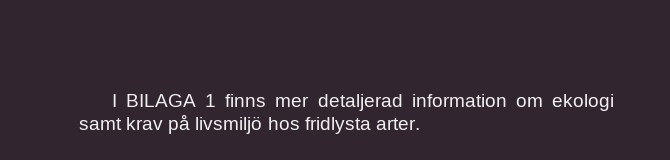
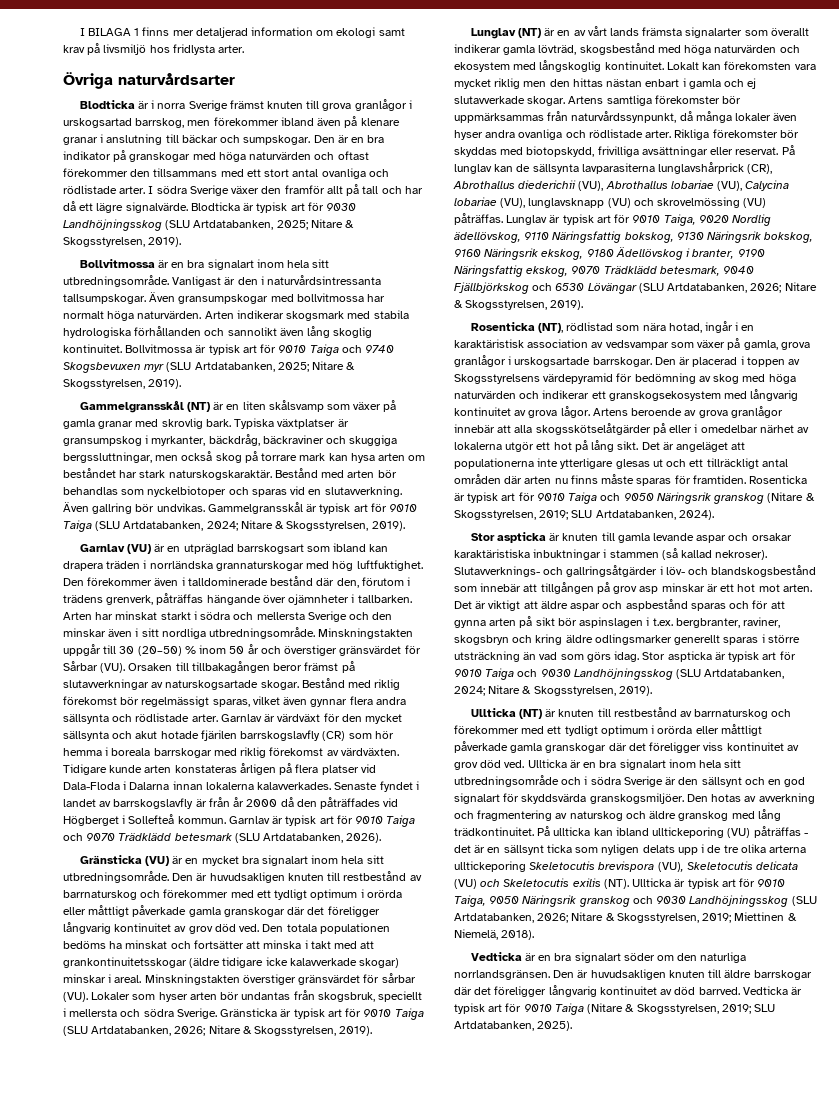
(420, 124) none -> [63,72,235,89] [79,99,412,111] [63,116,400,128] [63,134,385,145] [63,150,369,162] [63,168,389,179] [63,184,423,196] [63,201,357,213] [63,219,355,231] [63,237,182,247] [79,259,330,270] [63,275,382,287] [63,292,386,304] [63,310,409,321] [63,326,373,338] [63,344,395,356] [63,361,356,373] [63,379,182,389] [79,400,397,413] [63,418,349,429] [63,434,398,446] [63,451,426,463] [63,468,397,480] [63,486,402,497] [63,502,418,514] [63,520,405,532] [79,543,389,554] [63,560,423,571] [63,576,411,588] [63,593,412,605] [63,611,393,622] [63,627,414,639] [63,644,421,656] [63,661,355,673] [63,678,401,690] [63,696,406,707] [63,713,403,724] [63,730,394,741] [63,747,399,758] [63,763,376,775] [63,781,419,792] [63,797,399,809] [63,814,416,827] [63,833,382,843] [79,855,384,866] [63,871,422,883] [63,889,402,900] [63,905,380,917] [63,922,390,934] [63,940,375,949] [63,957,400,968] [63,973,416,985] [63,990,423,1002] [63,1008,424,1020] [63,1025,373,1036] [470,26,809,39] [454,43,800,55] [454,60,816,72] [454,78,757,89] [454,95,742,106] [454,111,798,123] [454,129,799,140] [454,145,795,157] [454,162,773,174] [453,180,790,191] [454,197,767,208] [454,213,772,226] [454,231,814,243] [454,247,765,260] [454,265,755,277] [454,282,817,294] [454,300,584,310] [470,321,755,333] [454,338,810,350] [454,355,801,367] [454,373,796,384] [454,389,799,401] [454,406,783,418] [454,423,810,435] [454,440,746,452] [454,458,788,469] [454,474,808,486] [454,492,815,504] [454,510,714,520] [470,532,792,543] [454,548,768,560] [454,565,817,577] [454,582,812,594] [454,599,785,611] [454,616,781,628] [454,634,800,645] [454,651,796,662] [454,668,785,680] [454,685,652,696] [470,707,792,719] [454,724,762,736] [454,741,799,753] [454,759,742,770] [454,775,806,787] [454,793,815,804] [454,809,781,821] [454,826,808,838] [454,844,807,855] [454,861,799,872] [454,878,786,889] [454,895,817,907] [454,912,797,923] [454,929,535,940] [470,952,747,963] [454,969,812,980] [454,985,803,997] [454,1003,776,1015] [454,1021,573,1031] // Övriga naturvårdsarter // Blodticka är i norra Sverige främst knuten till grova granlågor i urskogsartad barrskog, men förekommer ibland även på klenare granar i anslutning till bäckar och sumpskogar. Den är en bra indikator på granskogar med höga naturvärden och oftast förekommer den tillsammans med ett stort antal ovanliga och rödlistade arter. I södra Sverige växer den framför allt på tall och har då ett lägre signalvärde. Blodticka är typisk art för 9030 Landhöjningsskog (SLU Artdatabanken, 2025; Nitare & Skogsstyrelsen, 2019). // Bollvitmossa är en bra signalart inom hela sitt utbredningsområde. Vanligast är den i naturvårdsintressanta tallsumpskogar. Även gransumpskogar med bollvitmossa har normalt höga naturvärden. Arten indikerar skogsmark med stabila hydrologiska förhållanden och sannolikt även lång skoglig kontinuitet. Bollvitmossa är typisk art för 9010 Taiga och 9740 Skogsbevuxen myr (SLU Artdatabanken, 2025; Nitare & Skogsstyrelsen, 2019). // Gammelgransskål (NT) är en liten skålsvamp som växer på gamla granar med skrovlig bark. Typiska växtplatser är gransumpskog i myrkanter, bäckdråg, bäckraviner och skuggiga bergssluttningar, men också skog på torrare mark kan hysa arten om beståndet har stark naturskogskaraktär. Bestånd med arten bör behandlas som nyckelbiotoper och sparas vid en slutavverkning. Även gallring bör undvikas. Gammelgransskål är typisk art för 9010 Taiga (SLU Artdatabanken, 2024; Nitare & Skogsstyrelsen, 2019). // Garnlav (VU) är en utpräglad barrskogsart som ibland kan drapera träden i norrländska grannaturskogar med hög luftfuktighet. Den förekommer även i talldominerade bestånd där den, förutom i trädens grenverk, påträffas hängande över ojämnheter i tallbarken. Arten har minskat starkt i södra och mellersta Sverige och den minskar även i sitt nordliga utbredningsområde. Minskningstakten uppgår till 30 (20–50) % inom 50 år och överstiger gränsvärdet för Sårbar (VU). Orsaken till tillbakagången beror främst på slutavverkningar av naturskogsartade skogar. Bestånd med riklig förekomst bör regelmässigt sparas, vilket även gynnar flera andra sällsynta och rödlistade arter. Garnlav är värdväxt för den mycket sällsynta och akut hotade fjärilen barrskogslavfly (CR) som hör hemma i boreala barrskogar med riklig förekomst av värdväxten. Tidigare kunde arten konstateras årligen på flera platser vid Dala-Floda i Dalarna innan lokalerna kalavverkades. Senaste fyndet i landet av barrskogslavfly är från år 2000 då den påträffades vid Högberget i Sollefteå kommun. Garnlav är typisk art för 9010 Taiga och 9070 Trädklädd betesmark (SLU Artdatabanken, 2026). // Gränsticka (VU) är en mycket bra signalart inom hela sitt utbredningsområde. Den är huvudsakligen knuten till restbestånd av barrnaturskog och förekommer med ett tydligt optimum i orörda eller måttligt påverkade gamla granskogar där det föreligger långvarig kontinuitet av grov död ved. Den totala populationen bedöms ha minskat och fortsätter att minska i takt med att grankontinuitetsskogar (äldre tidigare icke kalavverkade skogar) minskar i areal. Minskningstakten överstiger gränsvärdet för sårbar (VU). Lokaler som hyser arten bör undantas från skogsbruk, speciellt i mellersta och södra Sverige. Gränsticka är typisk art för 9010 Taiga (SLU Artdatabanken, 2026; Nitare & Skogsstyrelsen, 2019). // Lunglav (NT) är en av vårt lands främsta signalarter som överallt indikerar gamla lövträd, skogsbestånd med höga naturvärden och ekosystem med långskoglig kontinuitet. Lokalt kan förekomsten vara mycket riklig men den hittas nästan enbart i gamla och ej slutavverkade skogar. Artens samtliga förekomster bör uppmärksammas från naturvårdssynpunkt, då många lokaler även hyser andra ovanliga och rödlistade arter. Rikliga förekomster bör skyddas med biotopskydd, frivilliga avsättningar eller reservat. På lunglav kan de sällsynta lavparasiterna lunglavshårprick (CR), Abrothallus diederichii (VU), Abrothallus lobariae (VU), Calycina lobariae (VU), lunglavsknapp (VU) och skrovelmössing (VU) påträffas. Lunglav är typisk art för 9010 Taiga, 9020 Nordlig ädellövskog, 9110 Näringsfattig bokskog, 9130 Näringsrik bokskog, 9160 Näringsrik ekskog, 9180 Ädellövskog i branter, 9190 Näringsfattig ekskog, 9070 Trädklädd betesmark, 9040 Fjällbjörkskog och 6530 Lövängar (SLU Artdatabanken, 2026; Nitare & Skogsstyrelsen, 2019). // Rosenticka (NT), rödlistad som nära hotad, ingår i en karaktäristisk association av vedsvampar som växer på gamla, grova granlågor i urskogsartade barrskogar. Den är placerad i toppen av Skogsstyrelsens värdepyramid för bedömning av skog med höga naturvärden och indikerar ett granskogsekosystem med långvarig kontinuitet av grova lågor. Artens beroende av grova granlågor innebär att alla skogsskötselåtgärder på eller i omedelbar närhet av lokalerna utgör ett hot på lång sikt. Det är angeläget att populationerna inte ytterligare glesas ut och ett tillräckligt antal områden där arten nu finns måste sparas för framtiden. Rosenticka är typisk art för 9010 Taiga och 9050 Näringsrik granskog (Nitare & Skogsstyrelsen, 2019; SLU Artdatabanken, 2024). // Stor aspticka är knuten till gamla levande aspar och orsakar karaktäristiska inbuktningar i stammen (så kallad nekroser). Slutavverknings- och gallringsåtgärder i löv- och blandskogsbestånd som innebär att tillgången på grov asp minskar är ett hot mot arten. Det är viktigt att äldre aspar och aspbestånd sparas och för att gynna arten på sikt bör aspinslagen i t.ex. bergbranter, raviner, skogsbryn och kring äldre odlingsmarker generellt sparas i större utsträckning än vad som görs idag. Stor aspticka är typisk art för 9010 Taiga och 9030 Landhöjningsskog (SLU Artdatabanken, 2024; Nitare & Skogsstyrelsen, 2019). // Ullticka (NT) är knuten till restbestånd av barrnaturskog och förekommer med ett tydligt optimum i orörda eller måttligt påverkade gamla granskogar där det föreligger viss kontinuitet av grov död ved. Ullticka är en bra signalart inom hela sitt utbredningsområde och i södra Sverige är den sällsynt och en god signalart för skyddsvärda granskogsmiljöer. Den hotas av avverkning och fragmentering av naturskog och äldre granskog med lång trädkontinuitet. På ullticka kan ibland ulltickeporing (VU) påträffas - det är en sällsynt ticka som nyligen delats upp i de tre olika arterna ulltickeporing Skeletocutis brevispora (VU), Skeletocutis delicata (VU) och Skeletocutis exilis (NT). Ullticka är typisk art för 9010 Taiga, 9050 Näringsrik granskog och 9030 Landhöjningsskog (SLU Artdatabanken, 2026; Nitare & Skogsstyrelsen, 2019; Miettinen & Niemelä, 2018). // Vedticka är en bra signalart söder om den naturliga norrlandsgränsen. Den är huvudsakligen knuten till äldre barrskogar där det föreligger långvarig kontinuitet av död barrved. Vedticka är typisk art för 9010 Taiga (Nitare & Skogsstyrelsen, 2019; SLU Artdatabanken, 2025).

